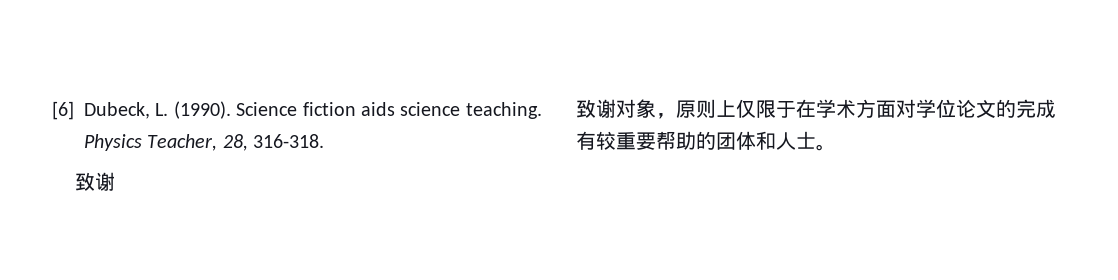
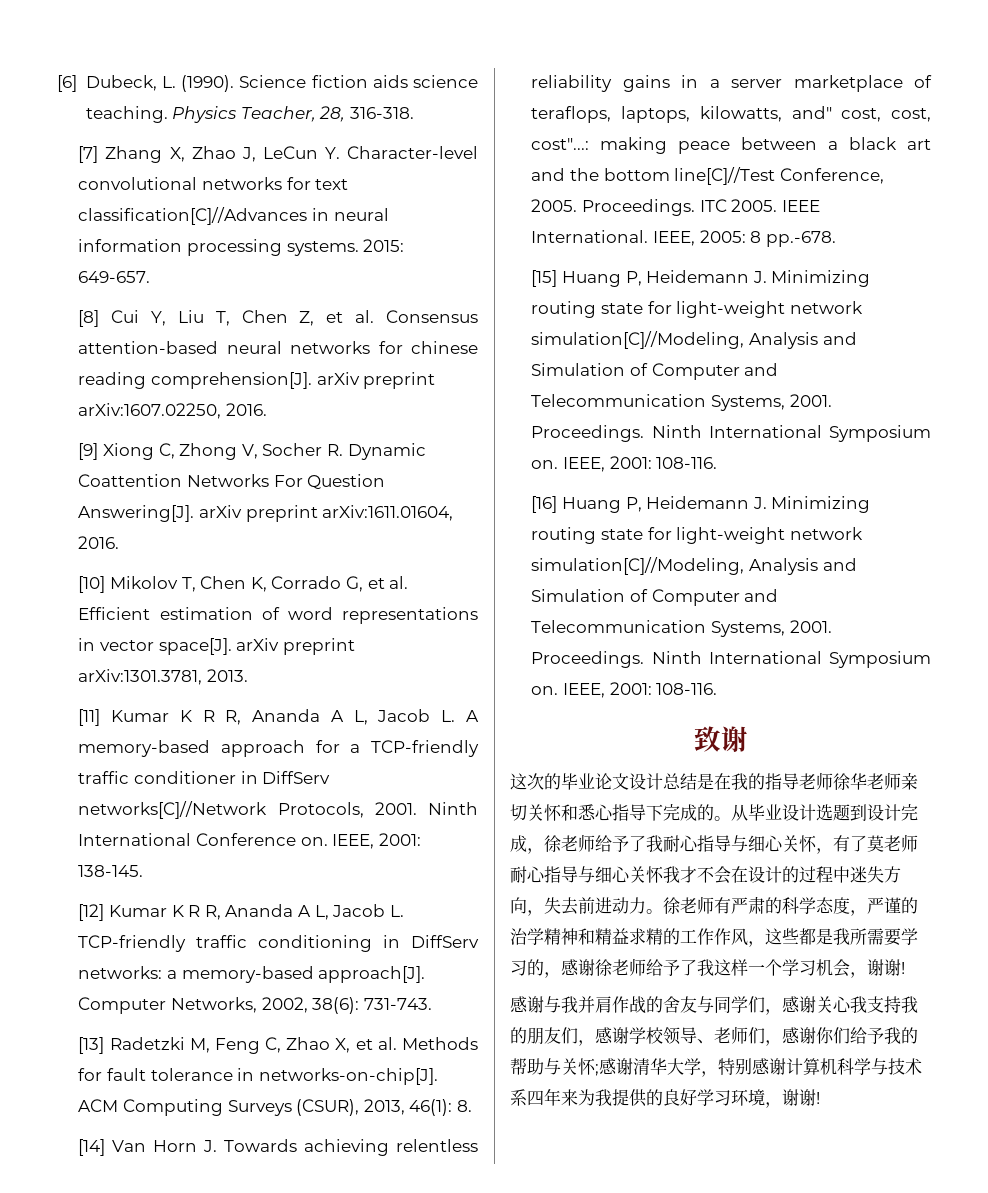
[74,172,115,191] [576,99,1056,119] [576,131,836,151] 致谢 // 致谢对象，原则上仅限于在学术方面对学位论文的完成有较重要帮助的团体和人士。 -> [78,146,478,163] [78,177,349,190] [78,207,389,225] [78,239,405,256] [78,271,151,283] [78,310,478,327] [78,341,478,354] [78,372,436,389] [78,403,267,419] [78,443,426,460] [78,474,386,490] [78,505,454,522] [78,536,120,549] [78,576,409,593] [78,607,478,624] [78,638,355,655] [78,669,248,685] [78,709,479,726] [78,740,479,757] [78,771,331,784] [78,801,478,819] [78,833,421,849] [78,865,144,877] [78,904,404,921] [78,935,479,952] [78,966,426,983] [78,997,432,1014] [78,1037,479,1054] [78,1068,438,1085] [78,1099,472,1116] [78,1139,478,1156] [531,75,932,92] [531,106,931,123] [531,137,931,154] [531,167,884,185] [531,199,820,216] [531,230,836,247] [531,270,871,287] [531,301,863,318] [531,331,857,349] [531,363,779,380] [531,394,832,411] [531,425,931,442] [531,456,718,472] [531,496,871,513] [531,527,863,544] [531,557,857,575] [531,589,779,606] [531,620,832,637] [531,651,931,668] [531,682,718,698] [693,726,748,752] [510,772,918,791] [510,804,918,821] [510,834,918,854] [510,866,901,884] [510,896,918,916] [510,928,918,947] [510,958,905,978] [510,996,918,1015] [510,1026,918,1046] [510,1058,922,1077] [510,1088,820,1108] [7] Zhang X, Zhao J, LeCun Y. Character-level convolutional networks for text classification[C]//Advances in neural information processing systems. 2015: 649-657. // [8] Cui Y, Liu T, Chen Z, et al. Consensus attention-based neural networks for chinese reading comprehension[J]. arXiv preprint arXiv:1607.02250, 2016. // [9] Xiong C, Zhong V, Socher R. Dynamic Coattention Networks For Question Answering[J]. arXiv preprint arXiv:1611.01604, 2016. // [10] Mikolov T, Chen K, Corrado G, et al. Efficient estimation of word representations in vector space[J]. arXiv preprint arXiv:1301.3781, 2013. // [11] Kumar K R R, Ananda A L, Jacob L. A memory-based approach for a TCP-friendly traffic conditioner in DiffServ networks[C]//Network Protocols, 2001. Ninth International Conference on. IEEE, 2001: 138-145. // [12] Kumar K R R, Ananda A L, Jacob L. TCP-friendly traffic conditioning in DiffServ networks: a memory-based approach[J]. Computer Networks, 2002, 38(6): 731-743. // [13] Radetzki M, Feng C, Zhao X, et al. Methods for fault tolerance in networks-on-chip[J]. ACM Computing Surveys (CSUR), 2013, 46(1): 8. // [14] Van Horn J. Towards achieving relentless reliability gains in a server marketplace of teraflops, laptops, kilowatts, and" cost, cost, cost"...: making peace between a black art and the bottom line[C]//Test Conference, 2005. Proceedings. ITC 2005. IEEE International. IEEE, 2005: 8 pp.-678. // [15] Huang P, Heidemann J. Minimizing routing state for light-weight network simulation[C]//Modeling, Analysis and Simulation of Computer and Telecommunication Systems, 2001. Proceedings. Ninth International Symposium on. IEEE, 2001: 108-116. // [16] Huang P, Heidemann J. Minimizing routing state for light-weight network simulation[C]//Modeling, Analysis and Simulation of Computer and Telecommunication Systems, 2001. Proceedings. Ninth International Symposium on. IEEE, 2001: 108-116. // 致谢 // 这次的毕业论文设计总结是在我的指导老师徐华老师亲切关怀和悉心指导下完成的。从毕业设计选题到设计完成，徐老师给予了我耐心指导与细心关怀，有了莫老师耐心指导与细心关怀我才不会在设计的过程中迷失方向，失去前进动力。徐老师有严肃的科学态度，严谨的治学精神和精益求精的工作作风，这些都是我所需要学习的，感谢徐老师给予了我这样一个学习机会，谢谢! // 感谢与我并肩作战的舍友与同学们，感谢关心我支持我的朋友们，感谢学校领导、老师们，感谢你们给予我的帮助与关怀;感谢清华大学，特别感谢计算机科学与技术系四年来为我提供的良好学习环境，谢谢!

